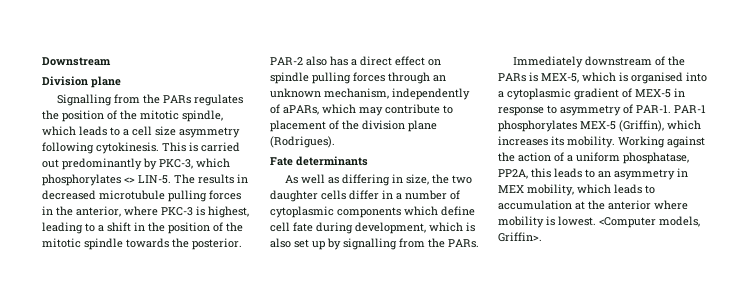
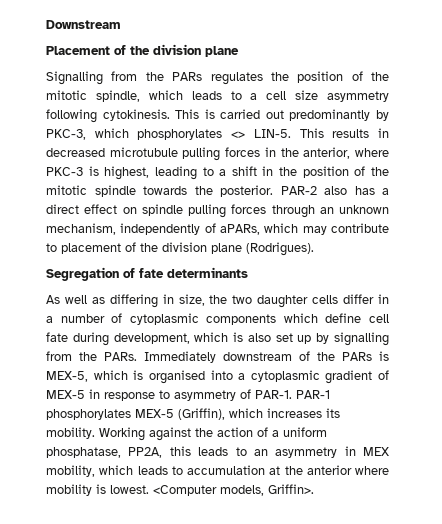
[42,76,88,86] Division -> [46,44,201,55] Placement of the division
[174,174,195,184] The -> [299,128,324,138] This
[270,157,293,166] Fate -> [46,267,164,281] Segregation of fate
(479, 243) // -> (137, 356) none

